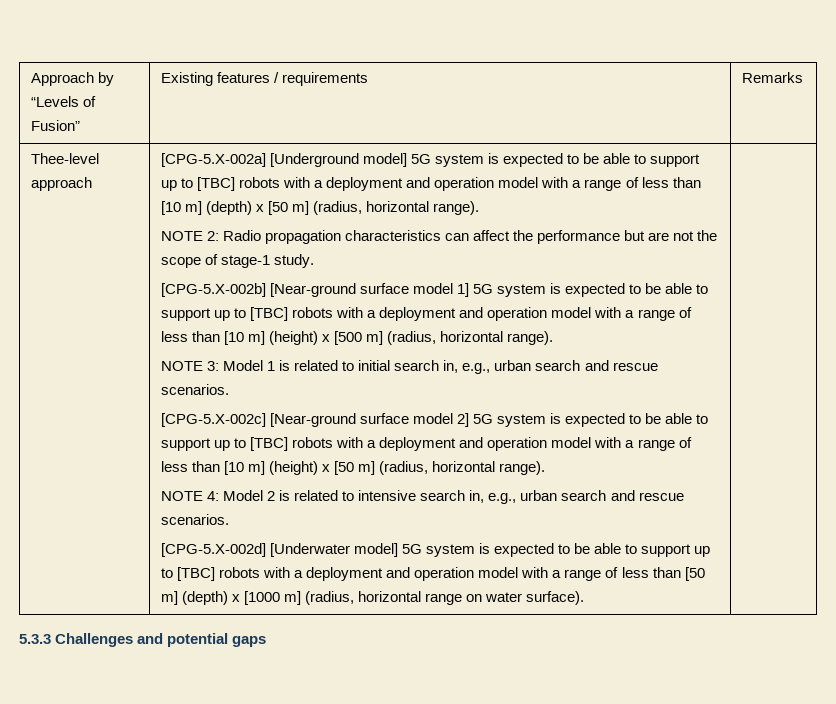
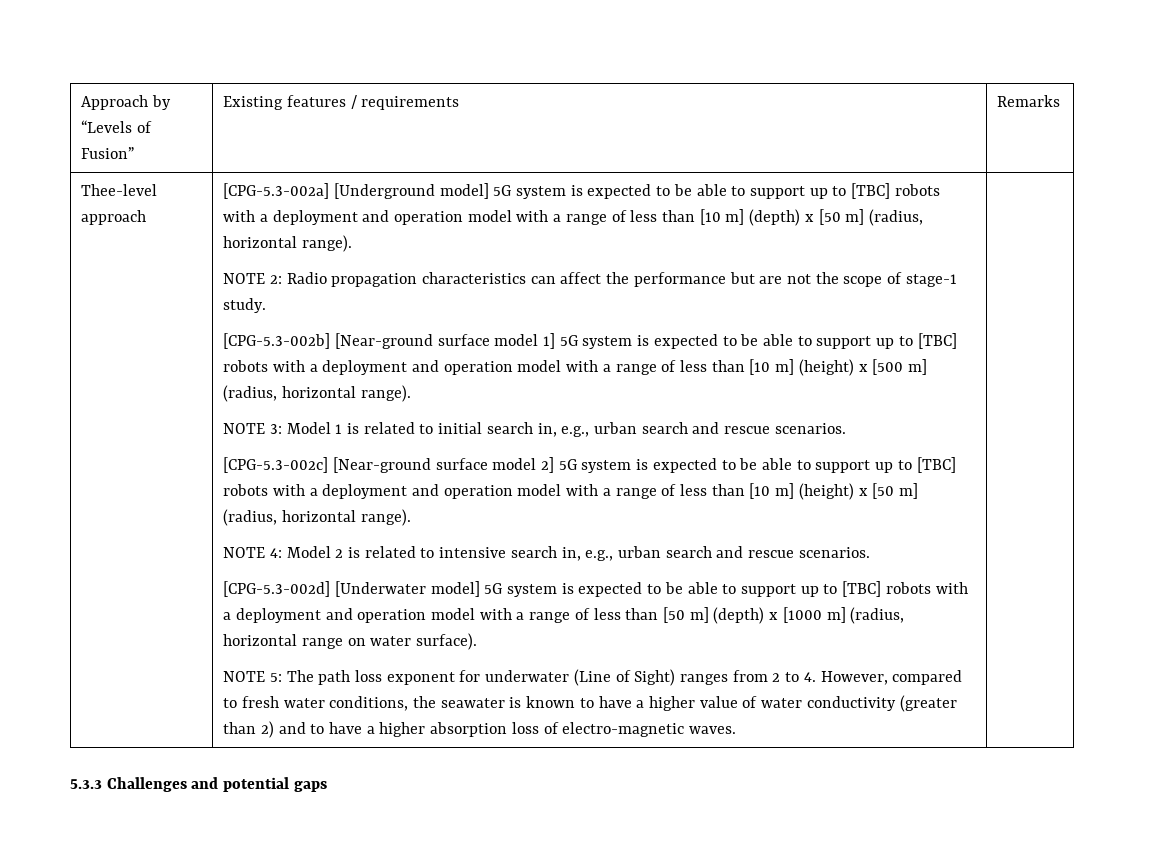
[160,153,266,167] [CPG-5.X-002a] -> [223,183,330,199] [CPG-5.3-002a]
[160,283,266,297] [CPG-5.X-002b] -> [223,333,331,349] [CPG-5.3-002b]
[160,413,266,427] [CPG-5.X-002c] -> [223,457,329,473] [CPG-5.3-002c]
[160,543,266,557] [CPG-5.X-002d] -> [223,581,331,597] [CPG-5.3-002d]
(585, 598) none -> [223,669,963,686] [223,695,957,712] [223,721,737,738] // NOTE 5: The path loss exponent for underwater (Line of Sight) ranges from 2 to 4. However, compared to fresh water conditions, the seawater is known to have a higher value of water conductivity (greater than 2) and to have a higher absorption loss of electro-magnetic waves.

